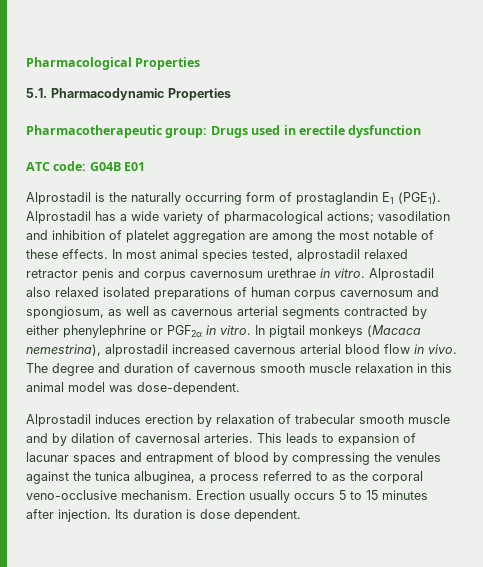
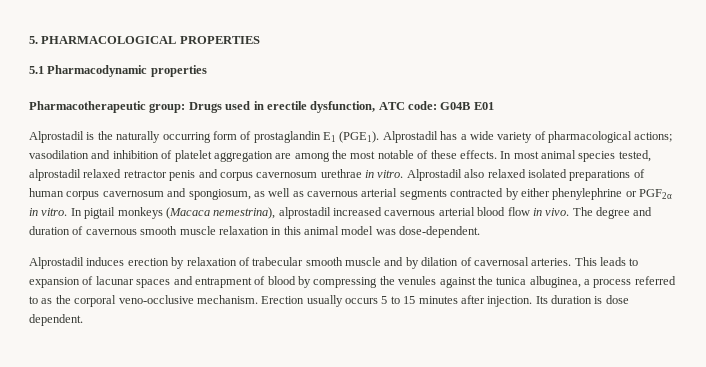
[26,57,201,70] [26,88,231,101] Pharmacological Properties // 5.1. Pharmacodynamic Properties -> [29,36,260,44] [29,65,207,77] 5. PHARMACOLOGICAL PROPERTIES // 5.1 Pharmacodynamic properties
[348,125,422,138] dysfunction // -> [310,101,376,113] dysfunction,

